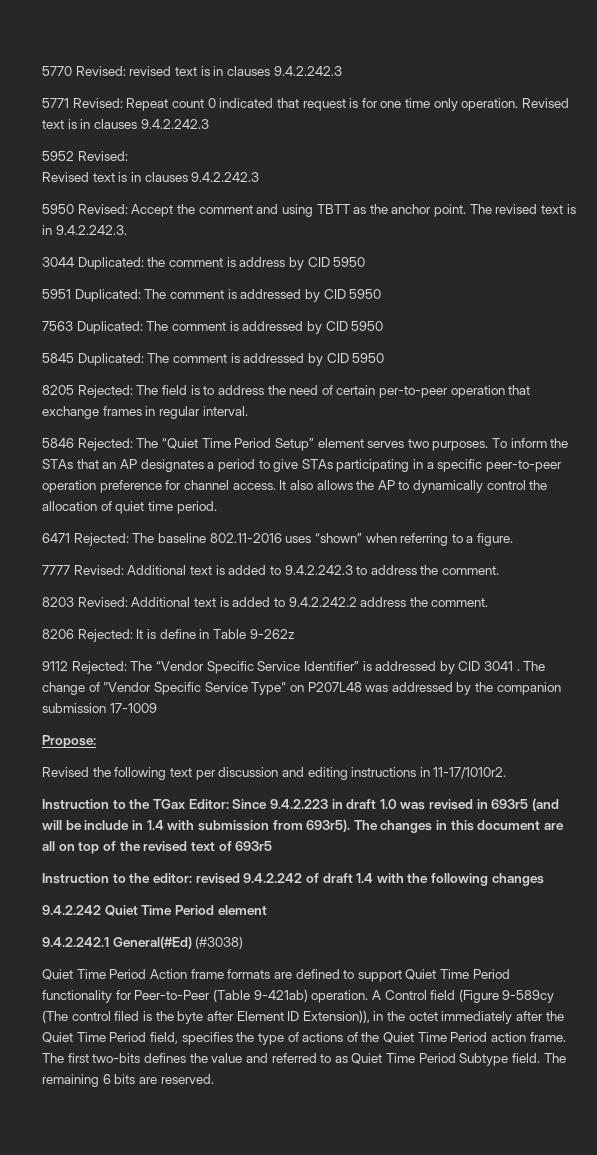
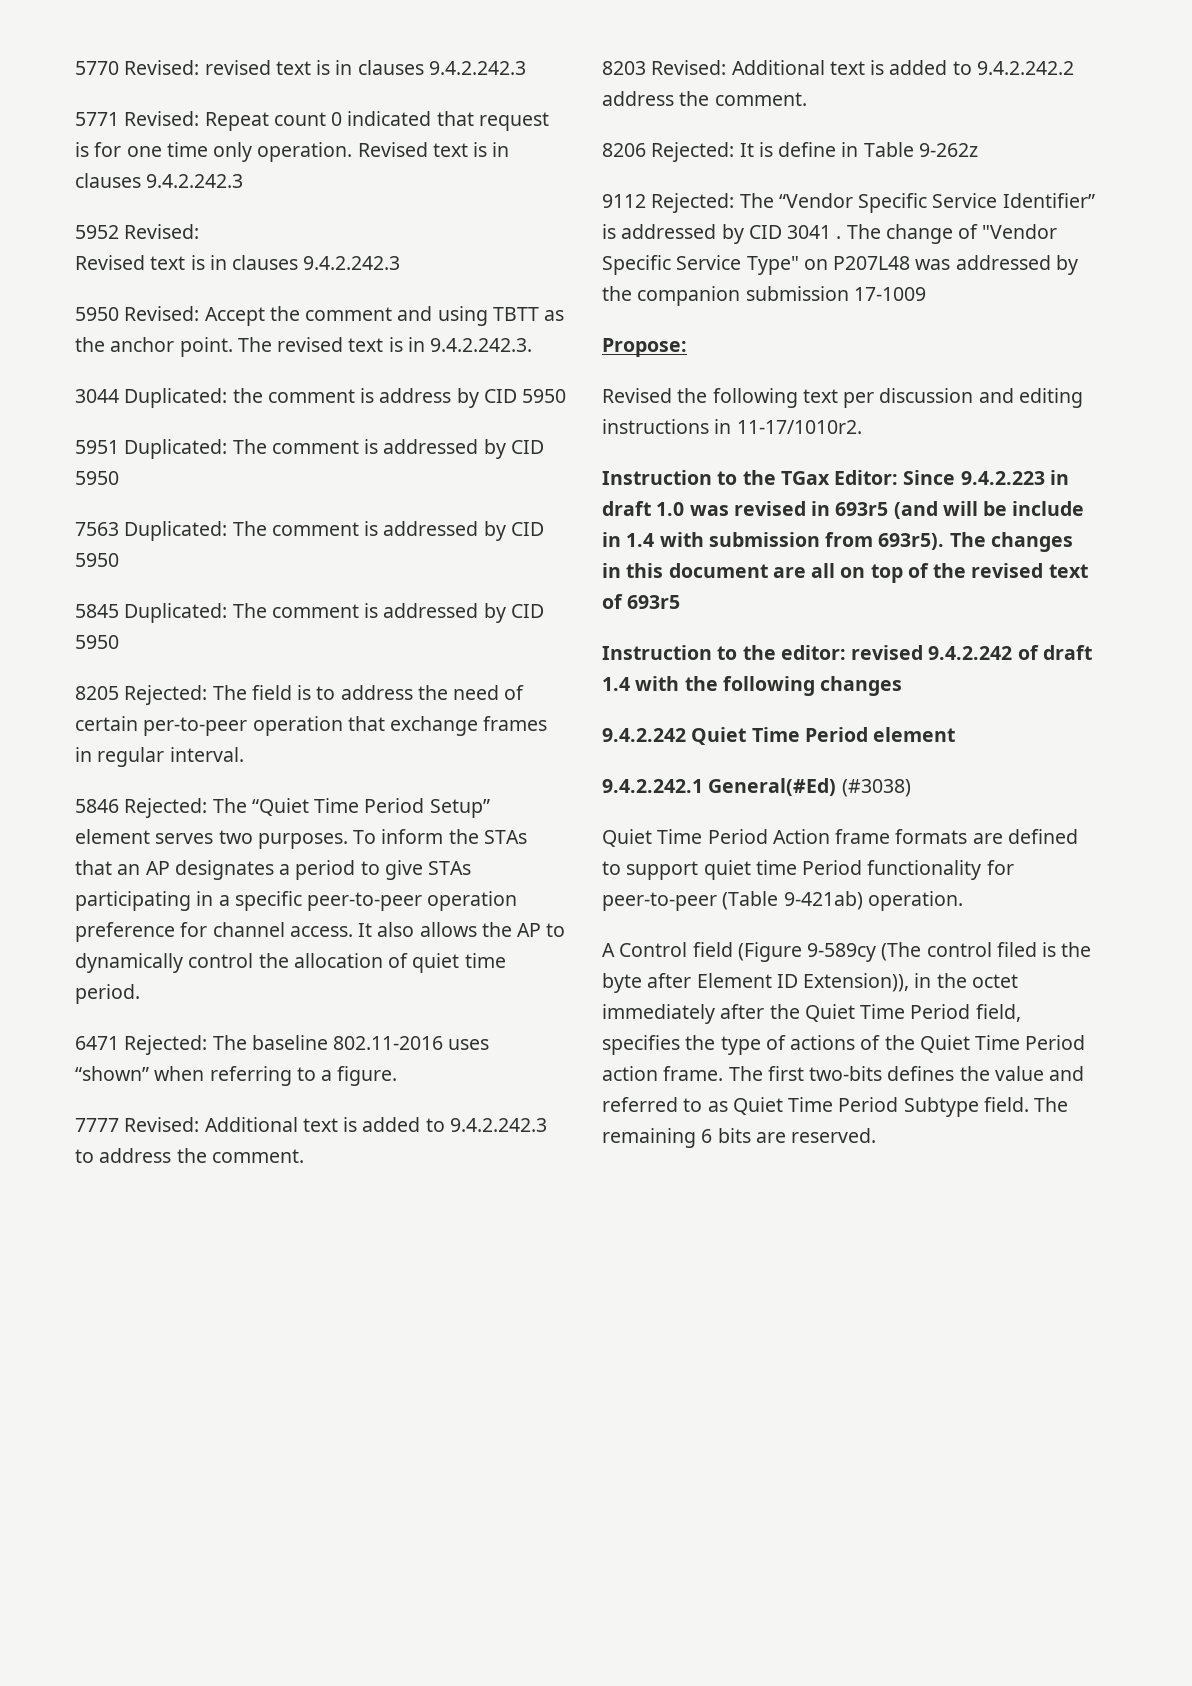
[405,969,470,980] Quiet Time -> [703,860,797,880] quiet time
[134,990,211,1000] Peer-to-Peer -> [602,892,717,911] peer-to-peer
(369, 996) none -> (963, 901) //

